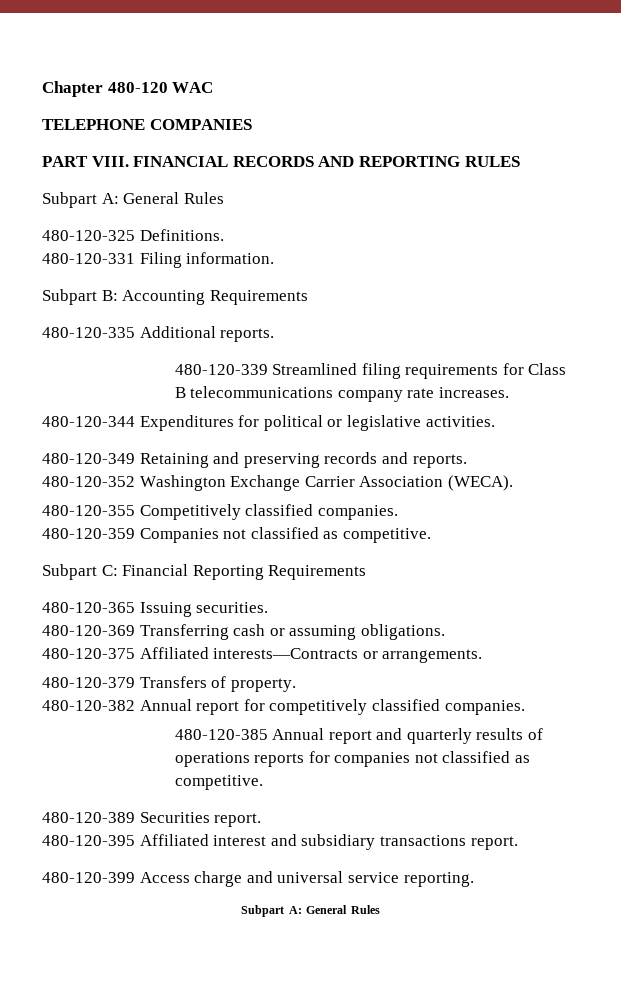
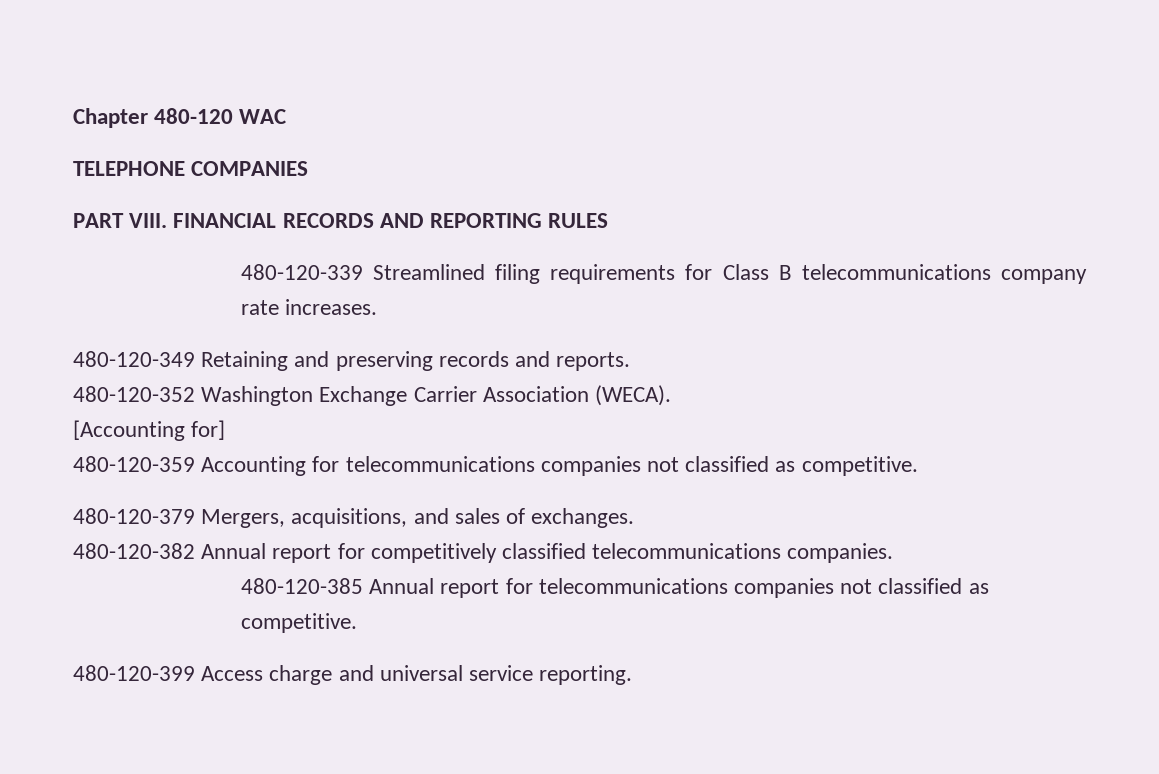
[42,192,224,208] [42,229,224,241] [42,252,275,268] [42,289,308,305] [42,326,275,342] // Subpart A: General Rules // 480-120-325 Definitions. // 480-120-331 Filing information. // Subpart B: Accounting Requirements // 480-120-335 Additional reports. -> (609, 220) none
[42,415,495,431] // 480-120-344 Expenditures for political or legislative activities. -> (378, 307) none
[42,504,398,520] [42,527,431,543] [42,564,367,580] [42,602,269,617] [42,624,445,640] [42,647,483,663] [42,676,296,692] 480-120-355 Competitively classified companies. // 480-120-359 Companies not classified as competitive. // Subpart C: Financial Reporting Requirements // 480-120-365 Issuing securities. // 480-120-369 Transferring cash or assuming obligations. // 480-120-375 Affiliated interests—Contracts or arrangements. // 480-120-379 Transfers of property. -> [73,420,226,441] [73,456,918,476] [73,508,635,528] [Accounting for] // 480-120-359 Accounting for telecommunications companies not classified as competitive. // 480-120-379 Mergers, acquisitions, and sales of exchanges.
(440, 705) none -> [592,543,782,559] telecommunications
[376,728,544,744] [174,751,531,767] [174,775,263,790] [42,812,262,827] [42,834,518,850] and quarterly results of operations reports for companies not classified as competitive. // 480-120-389 Securities report. // 480-120-395 Affiliated interest and subsidiary transactions report. -> [505,578,989,598] [240,613,357,633] for telecommunications companies not classified as competitive.
[241,905,380,917] // Subpart A: General Rules -> (633, 675) none

